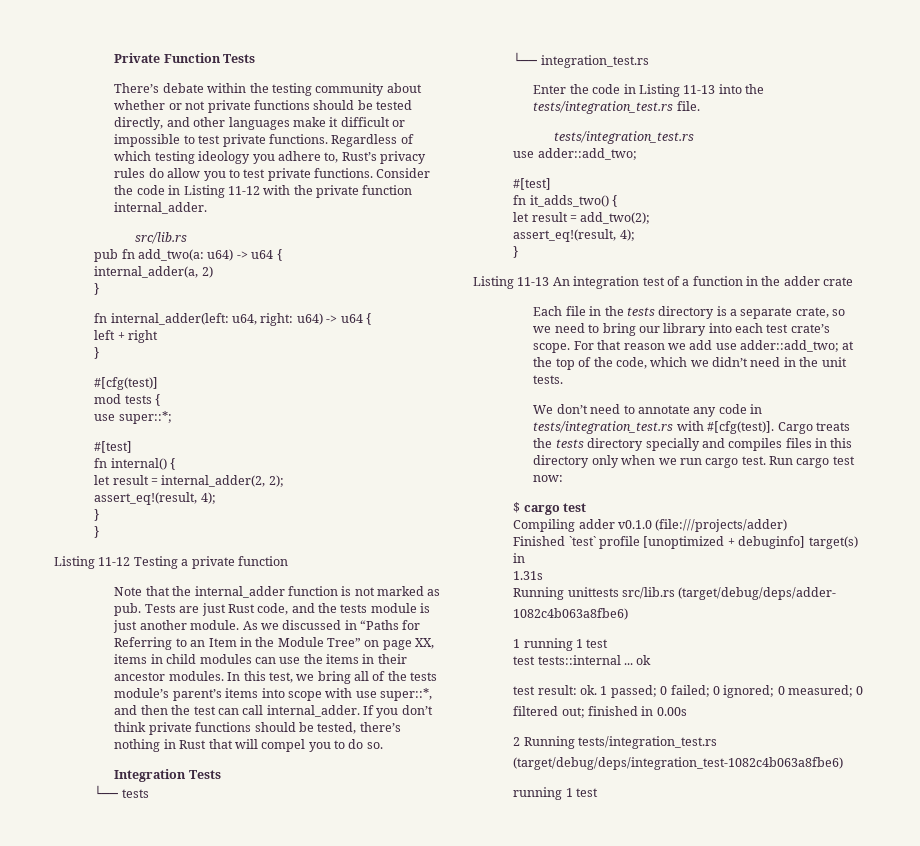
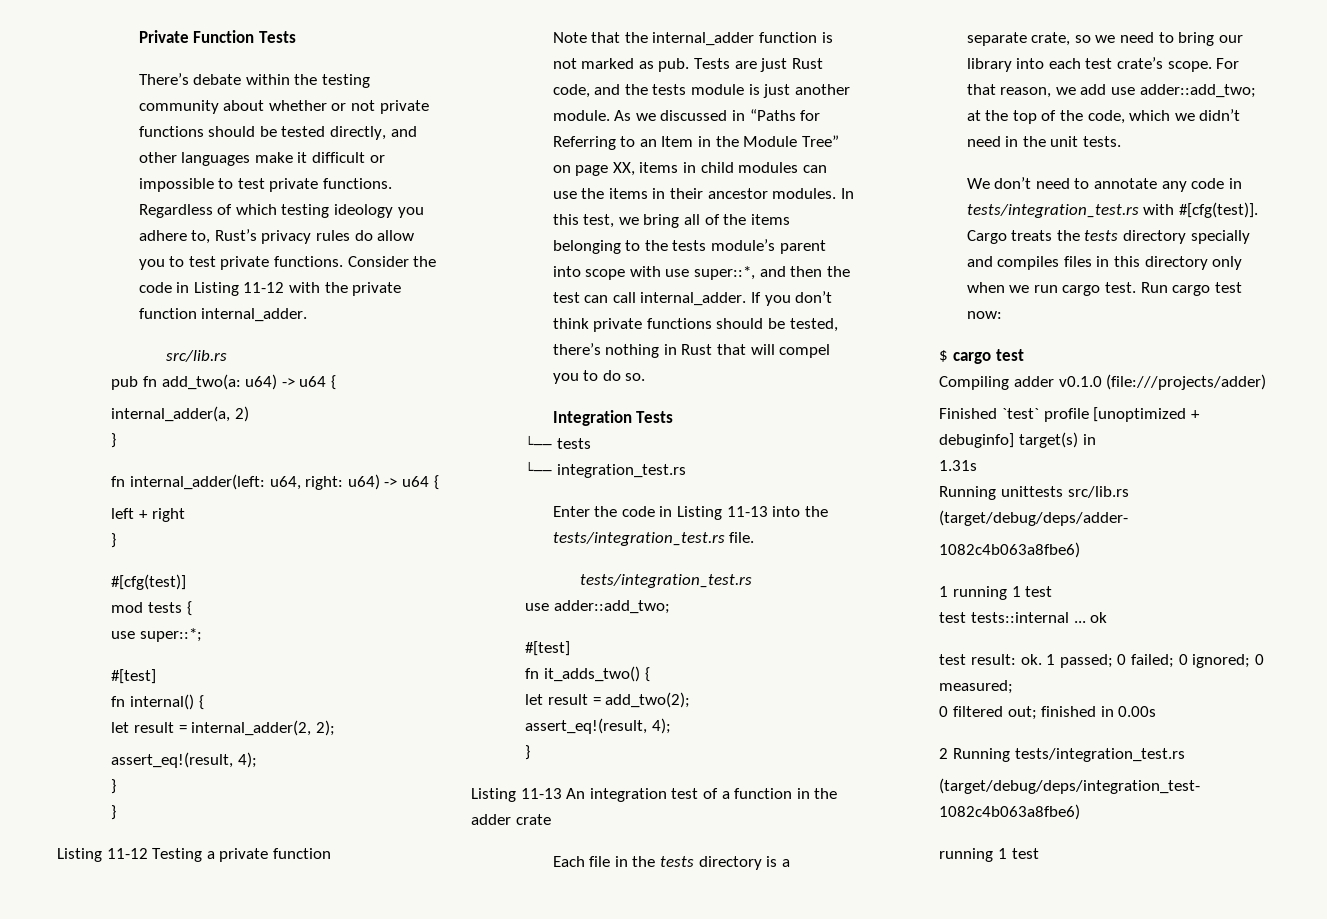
[410,672,438,681] [114,688,259,701] tests module’s parent’s items -> [750,214,790,225] [552,239,826,254] items belonging to the tests module’s parent
[623,343,665,350] reason -> [1000,87,1052,98] reason,
[856,686,864,695] 0 // -> [939,706,949,717] // 0

